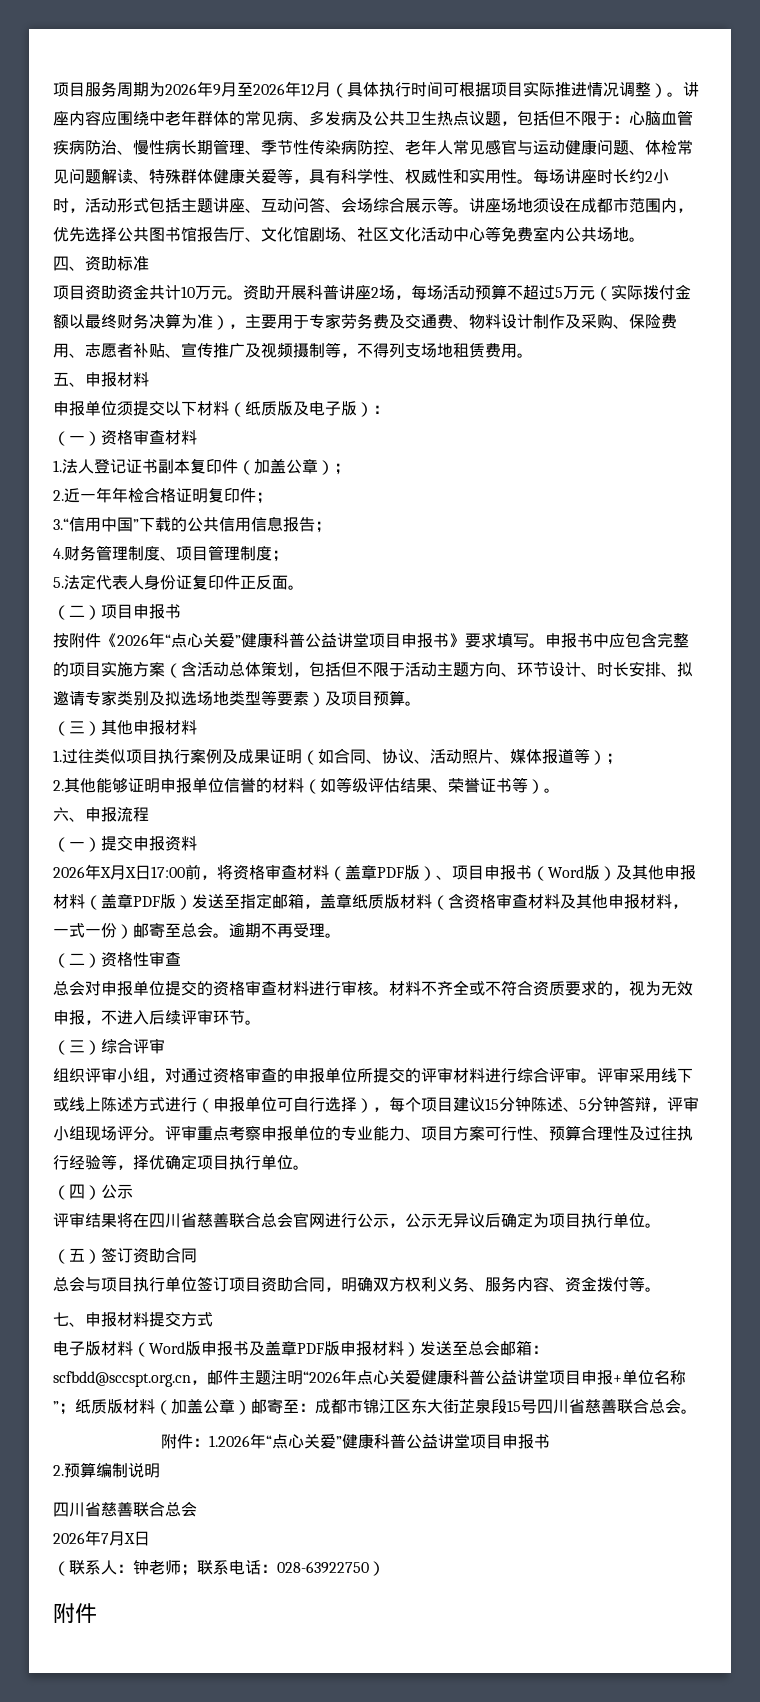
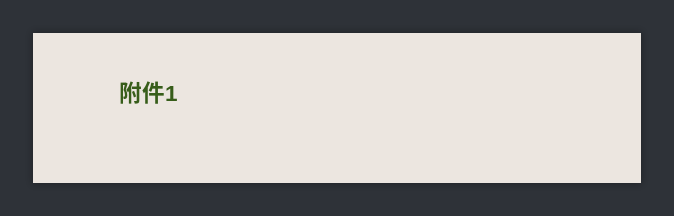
[53,81,699,98] [53,110,693,126] [53,139,693,155] [53,168,669,184] [53,197,693,213] [53,226,645,242] [53,256,149,271] [53,284,691,301] [53,313,677,330] [53,342,533,358] [53,372,149,387] [53,400,389,417] [53,429,197,446] [53,459,350,475] [53,487,272,504] [53,516,331,533] [53,545,288,562] [53,574,304,590] [53,604,181,620] [53,632,689,648] [53,661,693,678] [53,690,421,707] [53,720,197,736] [53,748,622,765] [53,777,560,794] [53,807,149,822] [53,836,197,852] [53,864,696,881] [53,893,688,910] [53,922,341,939] [53,951,181,968] [53,980,693,996] [53,1009,261,1025] [53,1038,165,1055] [53,1067,693,1083] [53,1096,699,1113] [53,1125,693,1141] [53,1154,309,1170] [53,1184,133,1200] [53,1212,661,1228] [53,1247,197,1264] [53,1276,661,1292] [53,1312,213,1327] [53,1340,548,1357] [53,1369,686,1387] [53,1398,697,1415] [161,1433,551,1449] [53,1462,160,1478] [53,1501,197,1517] [53,1530,150,1546] [53,1560,385,1576] [53,1603,97,1623] 项目服务周期为2026年9月至2026年12月（具体执行时间可根据项目实际推进情况调整）。讲座内容应围绕中老年群体的常见病、多发病及公共卫生热点议题，包括但不限于：心脑血管疾病防治、慢性病长期管理、季节性传染病防控、老年人常见感官与运动健康问题、体检常见问题解读、特殊群体健康关爱等，具有科学性、权威性和实用性。每场讲座时长约2小时，活动形式包括主题讲座、互动问答、会场综合展示等。讲座场地须设在成都市范围内，优先选择公共图书馆报告厅、文化馆剧场、社区文化活动中心等免费室内公共场地。 // 四、资助标准 // 项目资助资金共计10万元。资助开展科普讲座2场，每场活动预算不超过5万元（实际拨付金额以最终财务决算为准），主要用于专家劳务费及交通费、物料设计制作及采购、保险费用、志愿者补贴、宣传推广及视频摄制等，不得列支场地租赁费用。 // 五、申报材料 // 申报单位须提交以下材料（纸质版及电子版）： // （一）资格审查材料 // 1.法人登记证书副本复印件（加盖公章）； // 2.近一年年检合格证明复印件； // 3.“信用中国”下载的公共信用信息报告； // 4.财务管理制度、项目管理制度； // 5.法定代表人身份证复印件正反面。 // （二）项目申报书 // 按附件《2026年“点心关爱”健康科普公益讲堂项目申报书》要求填写。申报书中应包含完整的项目实施方案（含活动总体策划，包括但不限于活动主题方向、环节设计、时长安排、拟邀请专家类别及拟选场地类型等要素）及项目预算。 // （三）其他申报材料 // 1.过往类似项目执行案例及成果证明（如合同、协议、活动照片、媒体报道等）； // 2.其他能够证明申报单位信誉的材料（如等级评估结果、荣誉证书等）。 // 六、申报流程 // （一）提交申报资料 // 2026年X月X日17:00前，将资格审查材料（盖章PDF版）、项目申报书（Word版）及其他申报材料（盖章PDF版）发送至指定邮箱，盖章纸质版材料（含资格审查材料及其他申报材料，一式一份）邮寄至总会。逾期不再受理。 // （二）资格性审查 // 总会对申报单位提交的资格审查材料进行审核。材料不齐全或不符合资质要求的，视为无效申报，不进入后续评审环节。 // （三）综合评审 // 组织评审小组，对通过资格审查的申报单位所提交的评审材料进行综合评审。评审采用线下或线上陈述方式进行（申报单位可自行选择），每个项目建议15分钟陈述、5分钟答辩，评审小组现场评分。评审重点考察申报单位的专业能力、项目方案可行性、预算合理性及过往执行经验等，择优确定项目执行单位。 // （四）公示 // 评审结果将在四川省慈善联合总会官网进行公示，公示无异议后确定为项目执行单位。 // （五）签订资助合同 // 总会与项目执行单位签订项目资助合同，明确双方权利义务、服务内容、资金拨付等。 // 七、申报材料提交方式 // 电子版材料（Word版申报书及盖章PDF版申报材料）发送至总会邮箱：scfbdd@sccspt.org.cn，邮件主题注明“2026年点心关爱健康科普公益讲堂项目申报+单位名称”；纸质版材料（加盖公章）邮寄至：成都市锦江区东大街芷泉段15号四川省慈善联合总会。 // 附件：1.2026年“点心关爱”健康科普公益讲堂项目申报书 // 2.预算编制说明 // 四川省慈善联合总会 // 2026年7月X日 // （联系人：钟老师；联系电话：028-63922750） // 附件 -> [119,81,178,104] 附件1

